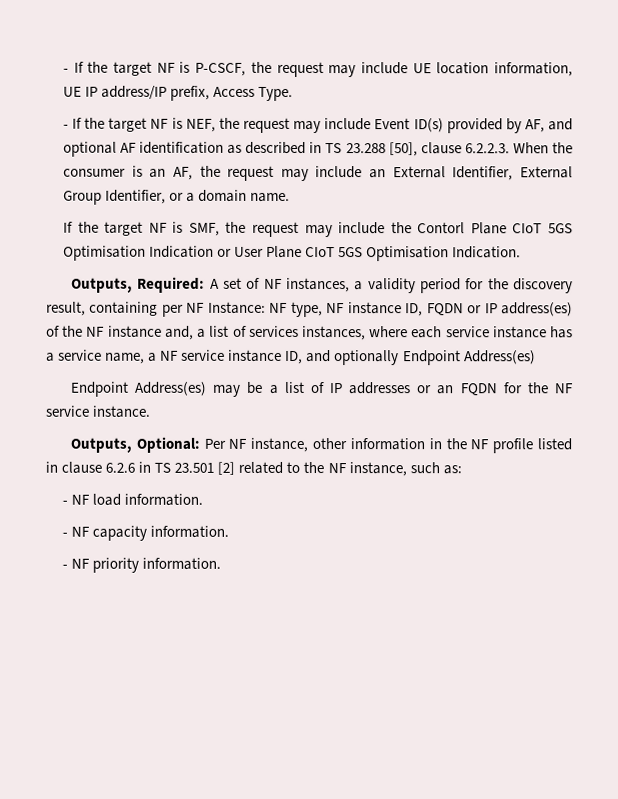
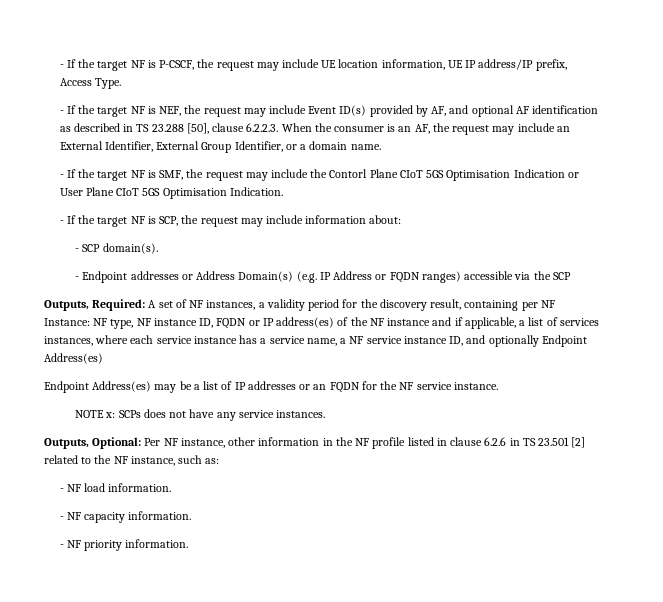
(291, 197) none -> [59,174,64,178] -
(522, 252) none -> [59,215,402,227] [75,243,158,254] [75,271,571,283] // - If the target NF is SCP, the request may include information about: // - SCP domain(s). // - Endpoint addresses or Address Domain(s) (e.g. IP Address or FQDN ranges) accessible via the SCP
[164,325,194,340] and, -> [432,317,516,329] and if applicable,
(151, 411) none -> [75,409,326,421] // NOTE x: SCPs does not have any service instances.

